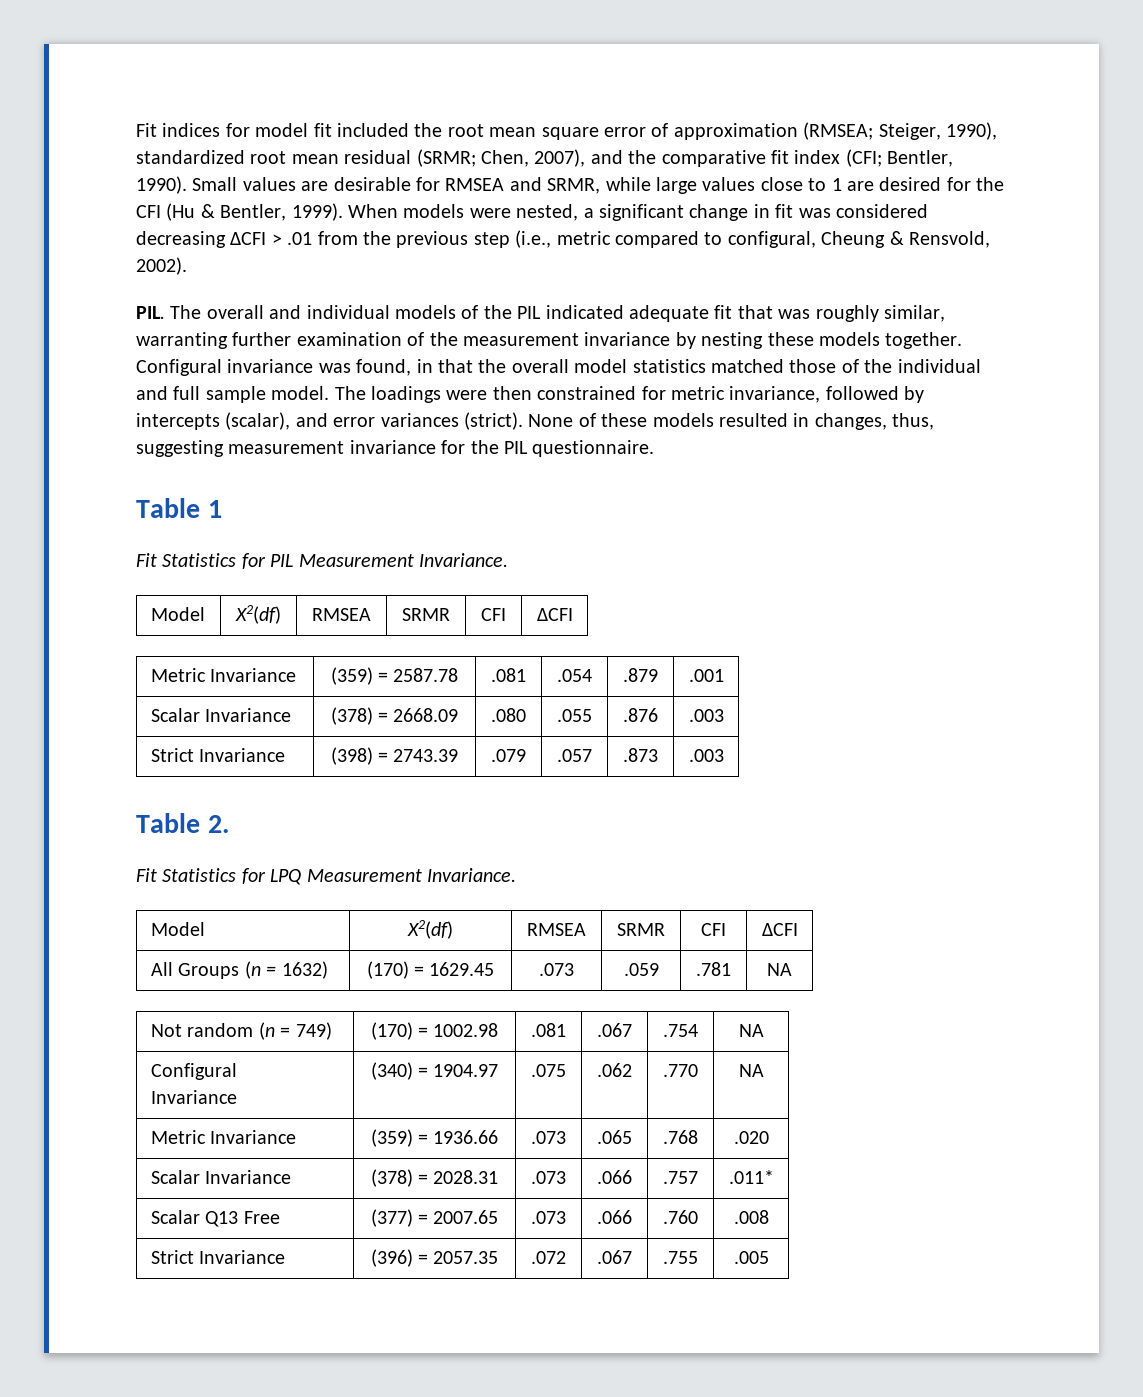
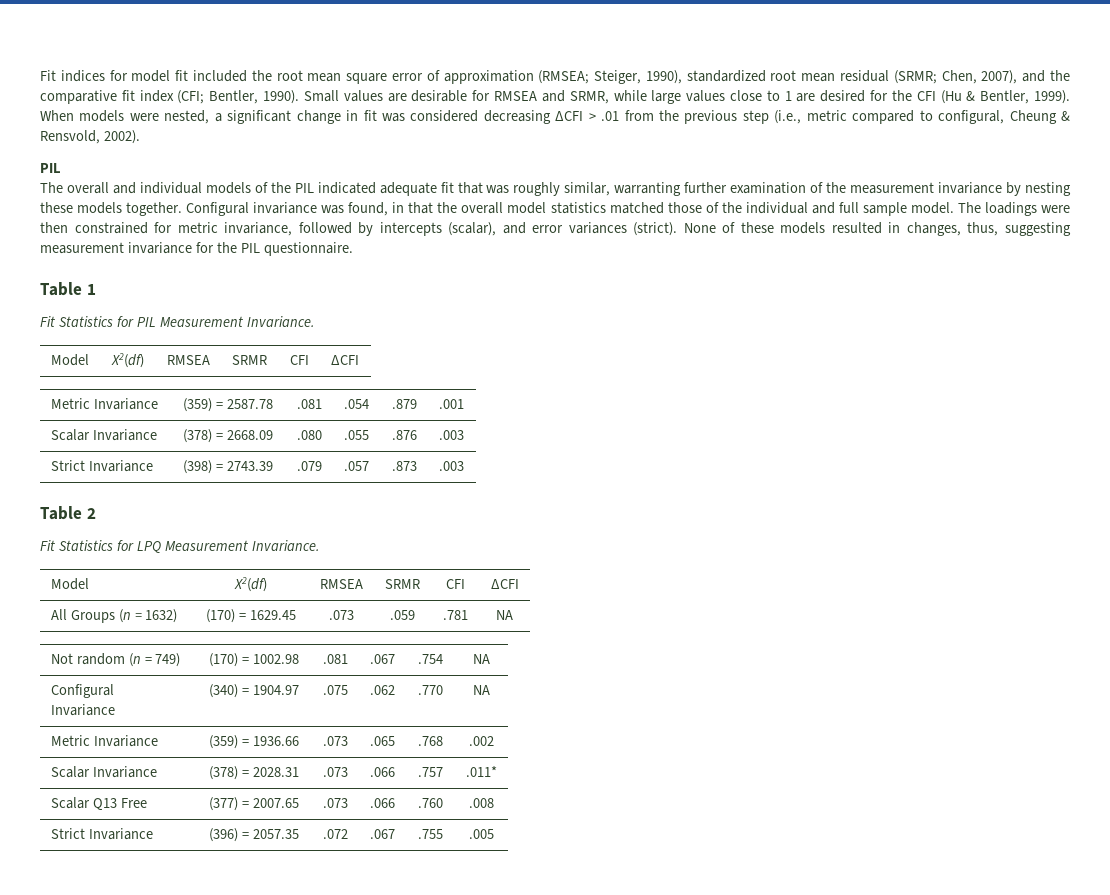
[136,306,165,319] PIL. -> [40,163,61,173] PIL //
[207,815,229,833] 2. -> [86,508,96,519] 2
[733,1131,769,1144] .020 -> [468,736,494,746] .002

